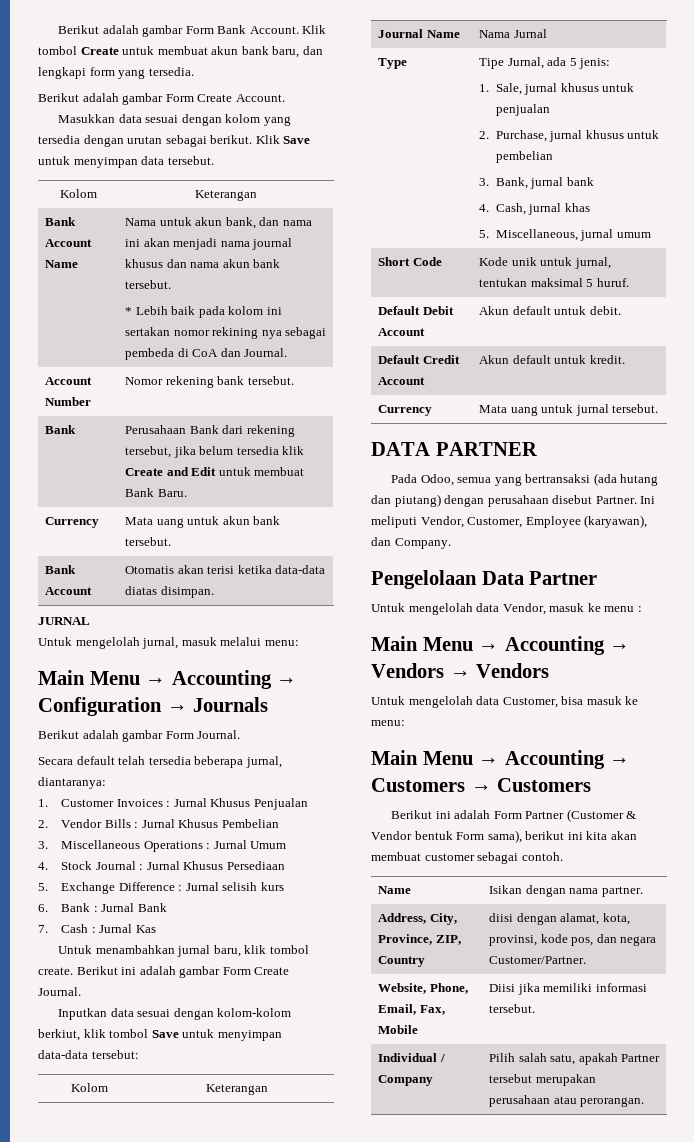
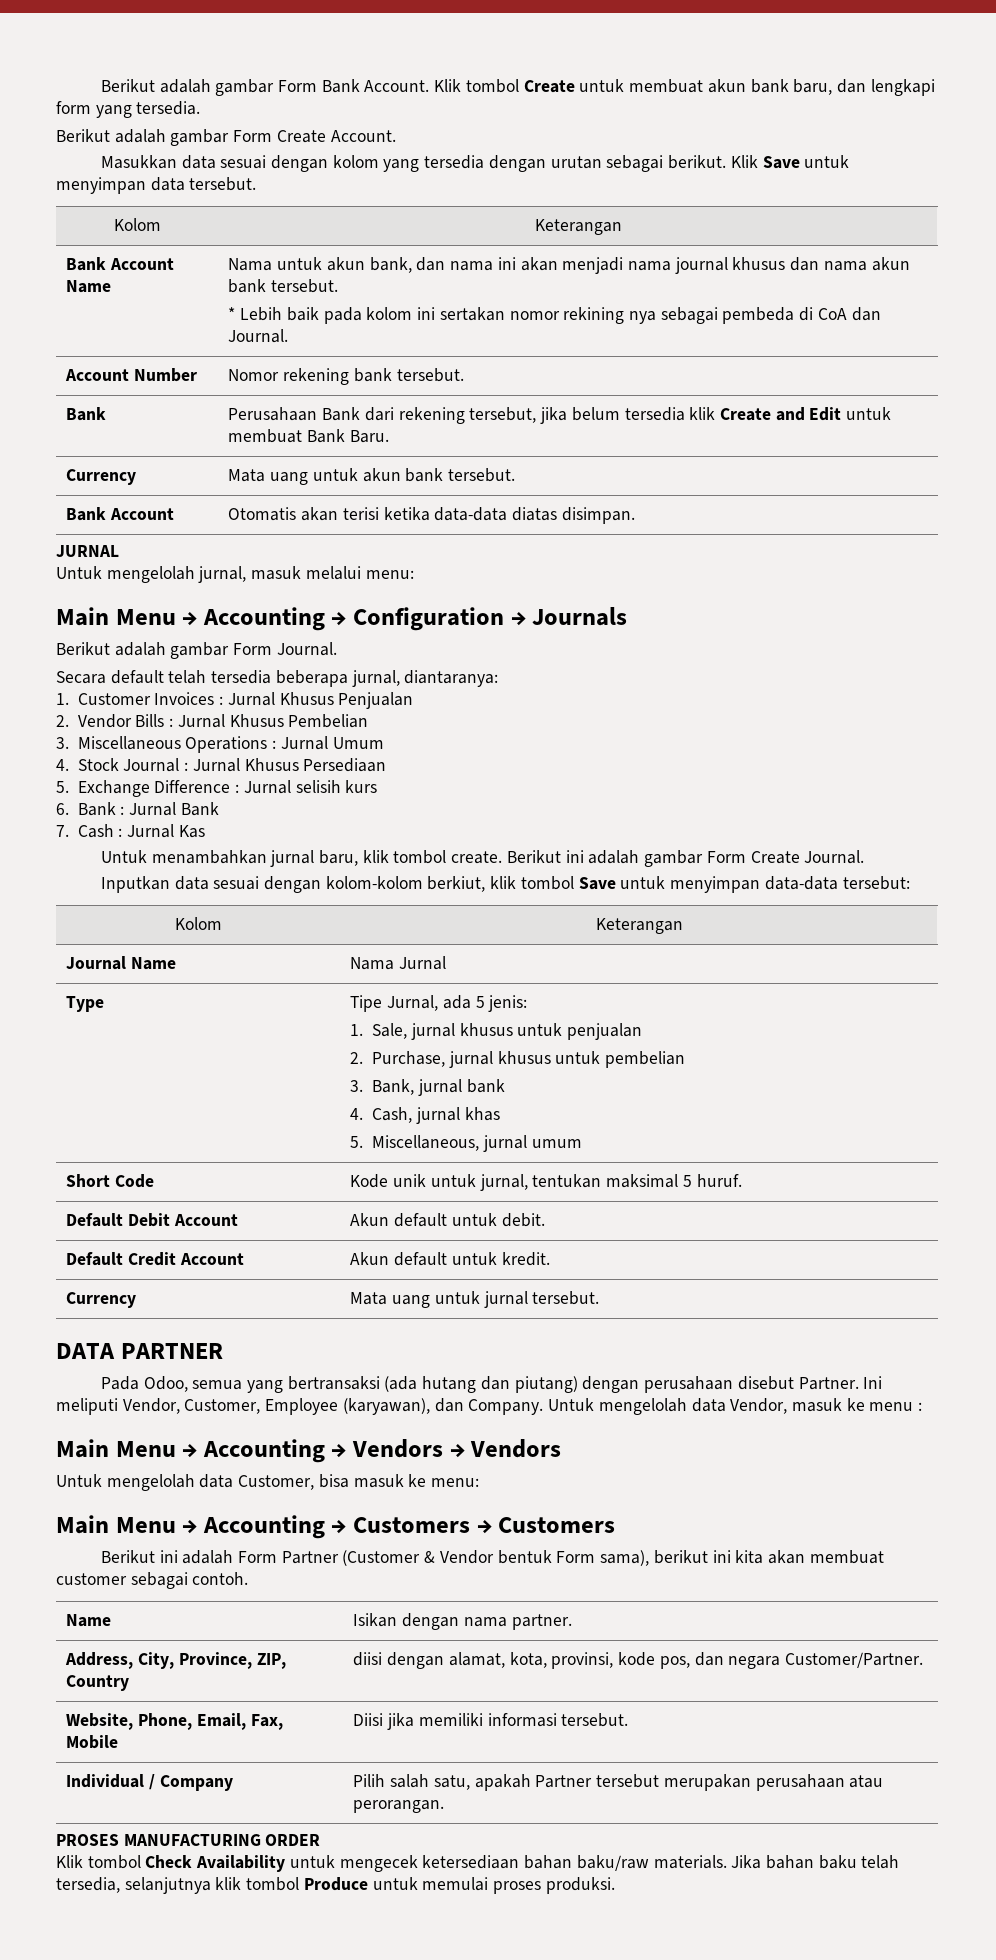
[371,570,598,589] // Pengelolaan Data Partner // -> (544, 1407) none
(645, 1102) none -> [56,1834,321,1846] [56,1855,900,1872] [56,1877,615,1894] // PROSES MANUFACTURING ORDER // Klik tombol Check Availability untuk mengecek ketersediaan bahan baku/raw materials. Jika bahan baku telah tersedia, selanjutnya klik tombol Produce untuk memulai proses produksi.

